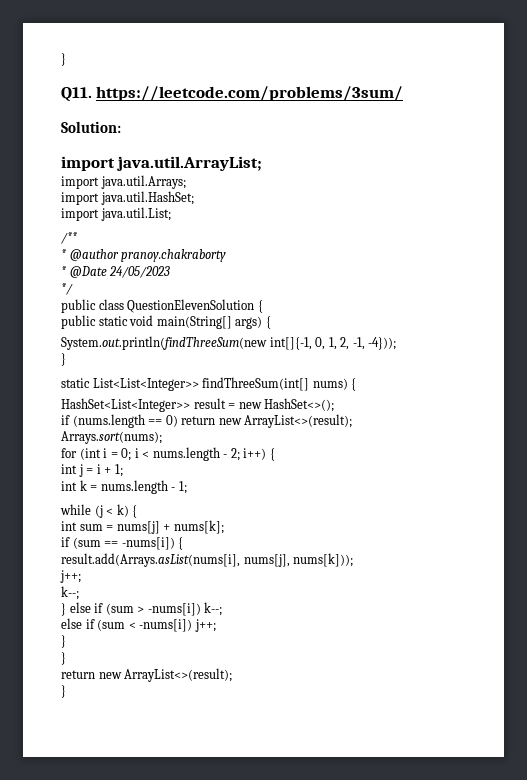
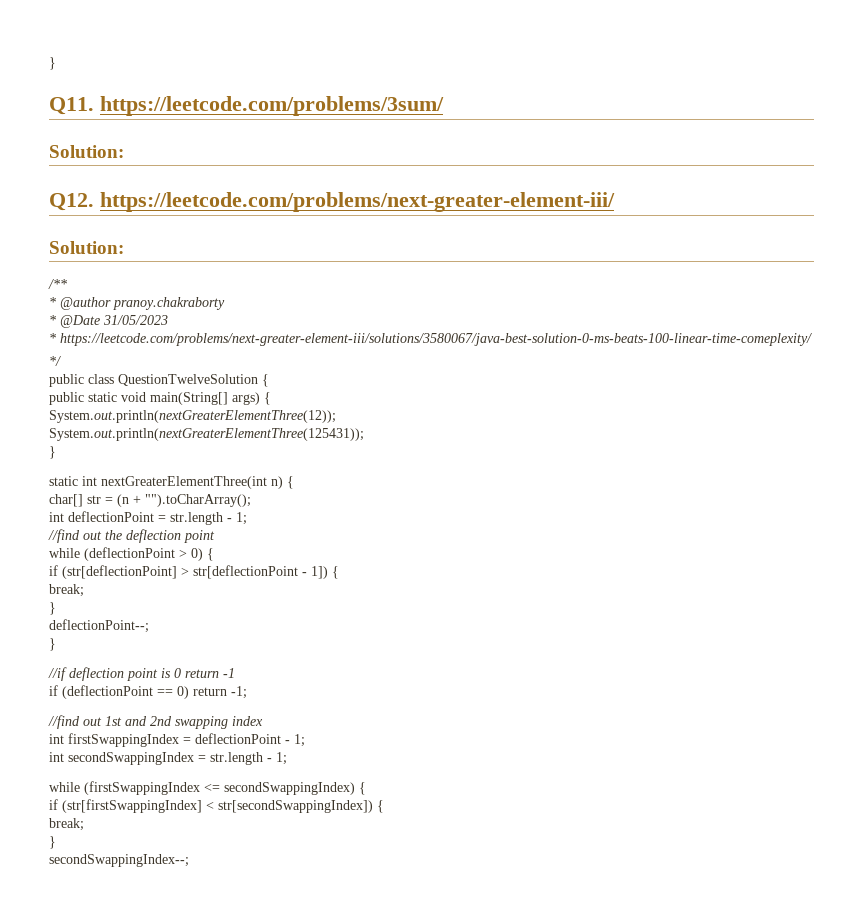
[61,156,263,171] [61,175,186,189] [61,191,194,205] [61,207,171,221] import java.util.ArrayList; // import java.util.Arrays; // import java.util.HashSet; // import java.util.List; -> [49,192,615,212] [49,241,124,254] Q12. https://leetcode.com/problems/next-greater-element-iii/ // Solution:
[109,266,171,278] 24/05/2023 -> [103,315,168,325] [49,333,812,346] 31/05/2023 // * https://leetcode.com/problems/next-greater-element-iii/solutions/3580067/java-best-solution-0-ms-beats-100-linear-time-comeplexity/
[127,299,255,313] QuestionElevenSolution -> [118,374,258,386] QuestionTwelveSolution
[61,336,397,350] [61,353,66,366] [61,377,357,391] [61,398,335,412] [61,414,353,428] [61,431,162,444] [61,447,275,461] [61,464,112,477] System.out.println(findThreeSum(new int[]{-1, 0, 1, 2, -1, -4})); // } // static List<List<Integer>> findThreeSum(int[] nums) { // HashSet<List<Integer>> result = new HashSet<>(); // if (nums.length == 0) return new ArrayList<>(result); // Arrays.sort(nums); // for (int i = 0; i < nums.length - 2; i++) { // int j = i + -> [49,410,336,423] [49,428,364,441] [49,446,56,459] [49,476,294,489] [49,494,251,507] [49,511,247,525] [48,529,215,543] [49,547,214,561] [49,565,339,579] [49,584,84,597] [49,602,56,615] [49,619,149,633] [49,638,56,651] [48,667,235,681] [49,685,247,699] [48,715,263,729] [49,733,290,747] System.out.println(nextGreaterElementThree(12)); // System.out.println(nextGreaterElementThree(125431)); // } // static int nextGreaterElementThree(int n) { // char[] str = (n + "").toCharArray(); // int deflectionPoint = str.length - 1; // //find out the deflection point // while (deflectionPoint > 0) { // if (str[deflectionPoint] > str[deflectionPoint - 1]) { // break; // } // deflectionPoint--; // } // //if deflection point is 0 return -1 // if (deflectionPoint == 0) return -1; // //find out 1st and 2nd swapping index // int firstSwappingIndex = deflectionPoint -
[79,480,168,494] k = nums.length -> [68,752,263,765] secondSwappingIndex = str.length
[94,504,138,518] [61,520,224,534] [61,537,184,550] [61,553,354,567] [60,570,81,583] [61,586,79,600] [61,602,223,616] [61,618,216,632] [61,635,66,648] [61,652,66,665] [61,668,233,682] [61,685,66,698] (j < k) { // int sum = nums[j] + nums[k]; // if (sum == -nums[i]) { // result.add(Arrays.asList(nums[i], nums[j], nums[k])); // j++; // k--; // } else if (sum > -nums[i]) k--; // else if (sum < -nums[i]) j++; // } // } // return new ArrayList<>(result); // } -> [84,781,366,795] [49,799,384,813] [49,818,84,831] [49,836,56,849] [49,854,189,867] (firstSwappingIndex <= secondSwappingIndex) { // if (str[firstSwappingIndex] < str[secondSwappingIndex]) { // break; // } // secondSwappingIndex--;

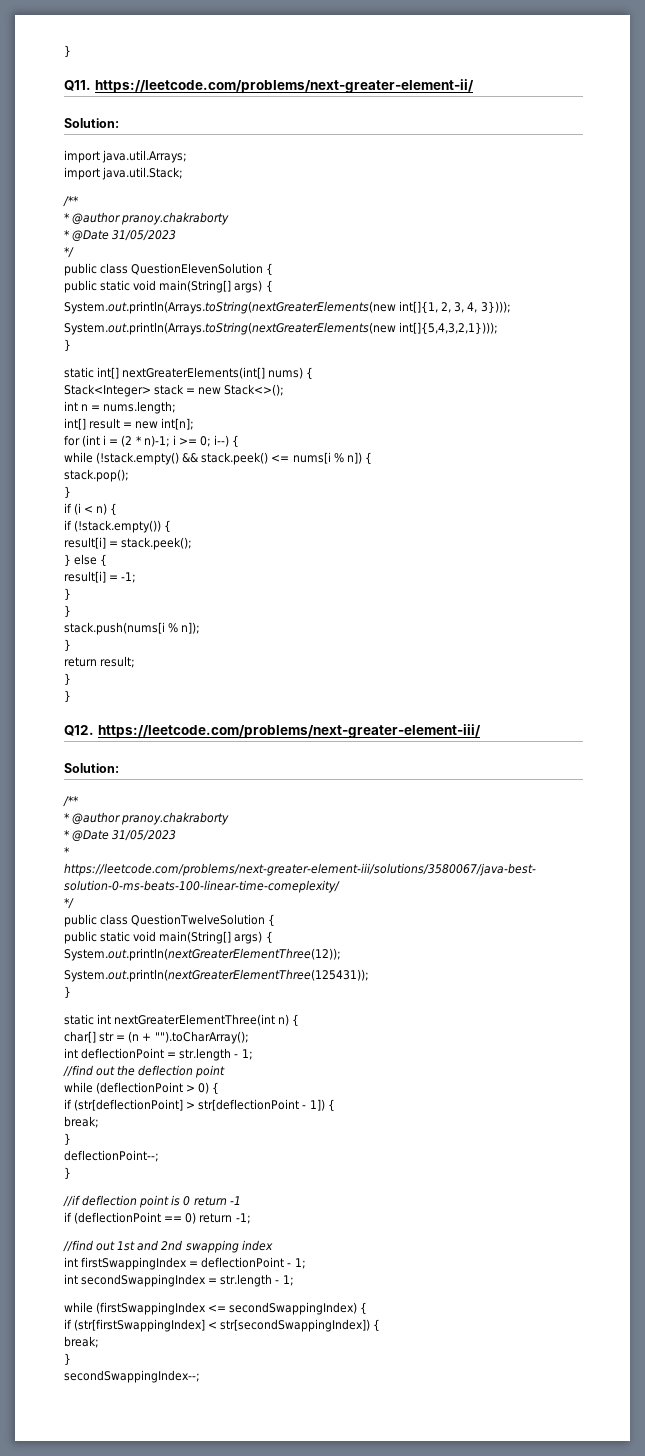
[100,96,444,116] [49,145,124,158] https://leetcode.com/problems/3sum/ // Solution: -> [94,79,474,93] [64,118,119,128] [64,150,188,163] [64,167,184,180] [63,196,79,207] [64,212,230,225] [64,230,177,242] [64,247,74,258] [64,263,274,276] [64,280,273,293] [64,301,511,314] [64,322,499,335] [64,339,71,351] [64,367,314,379] [64,384,285,397] [64,401,177,414] [64,418,195,430] [64,435,240,447] [64,452,372,465] [64,469,129,482] [64,486,71,498] [64,503,118,515] [64,520,172,533] [64,537,193,550] [64,554,108,566] [64,571,137,583] [64,588,71,600] [64,605,71,617] [64,622,201,635] [64,639,71,651] [64,656,136,668] [64,673,71,685] [64,690,71,702] https://leetcode.com/problems/next-greater-element-ii/ // Solution: // import java.util.Arrays; // import java.util.Stack; // /** // * @author pranoy.chakraborty // * @Date 31/05/2023 // */ // public class QuestionElevenSolution { // public static void main(String[] args) { // System.out.println(Arrays.toString(nextGreaterElements(new int[]{1, 2, 3, 4, 3}))); // System.out.println(Arrays.toString(nextGreaterElements(new int[]{5,4,3,2,1}))); // } // static int[] nextGreaterElements(int[] nums) { // Stack<Integer> stack = new Stack<>(); // int n = nums.length; // int[] result = new int[n]; // for (int i = (2 * n)-1; i >= 0; i--) { // while (!stack.empty() && stack.peek() <= nums[i % n]) { // stack.pop(); // } // if (i < n) { // if (!stack.empty()) { // result[i] = stack.peek(); // } else { // result[i] = -1; // } // } // stack.push(nums[i % n]); // } // return result; // } // }

